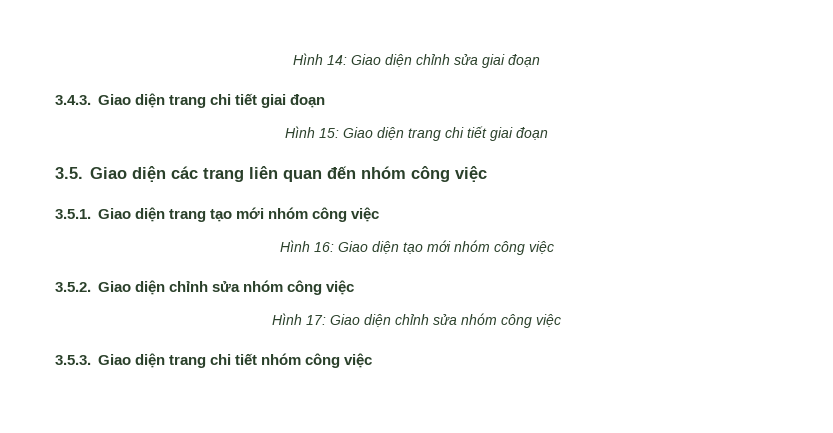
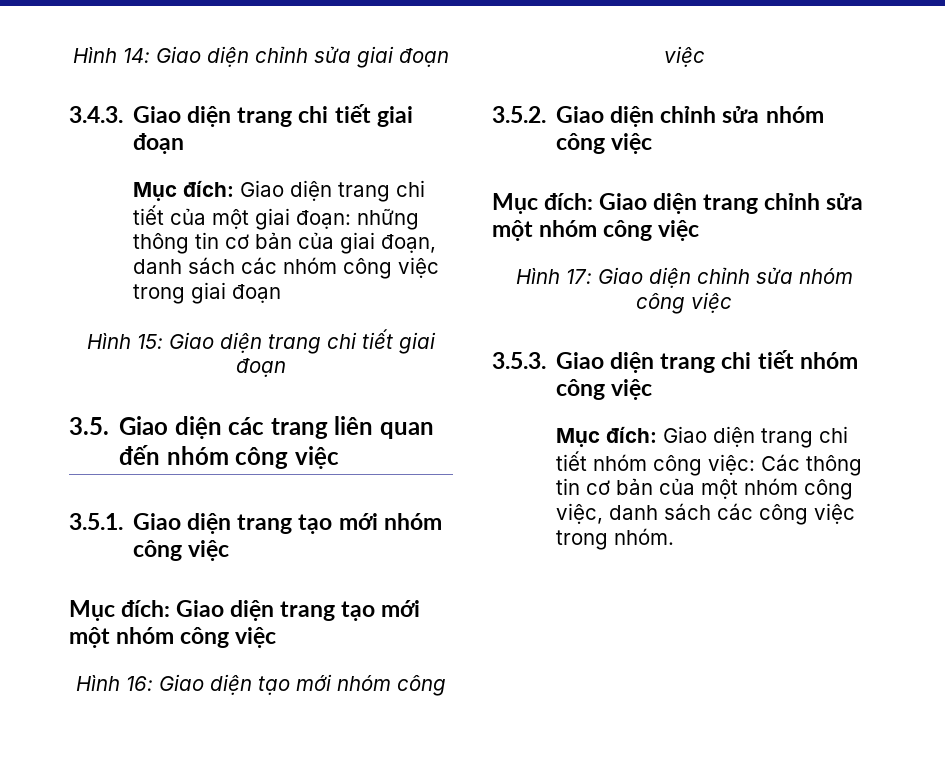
(326, 101) none -> [132,180,425,202] [132,205,419,230] [132,232,436,254] [132,257,439,279] [132,282,281,304] // Mục đích: Giao diện trang chi tiết của một giai đoạn: những thông tin cơ bản của giai đoạn, danh sách các nhóm công việc trong giai đoạn
(380, 214) none -> [69,600,421,621] [69,627,277,648] // Mục đích: Giao diện trang tạo mới một nhóm công việc
(355, 287) none -> [492,193,864,214] [492,220,700,241] // Mục đích: Giao diện trang chỉnh sửa một nhóm công việc
(373, 360) none -> [555,426,848,448] [555,451,862,476] [555,478,853,500] [555,503,855,525] [555,528,674,550] // Mục đích: Giao diện trang chi tiết nhóm công việc: Các thông tin cơ bản của một nhóm công việc, danh sách các công việc trong nhóm.

